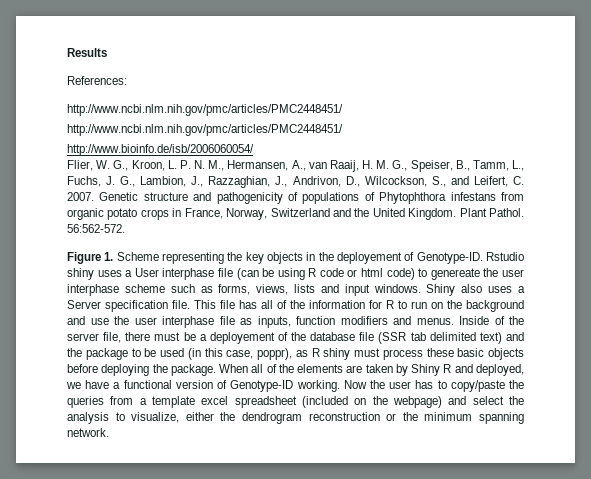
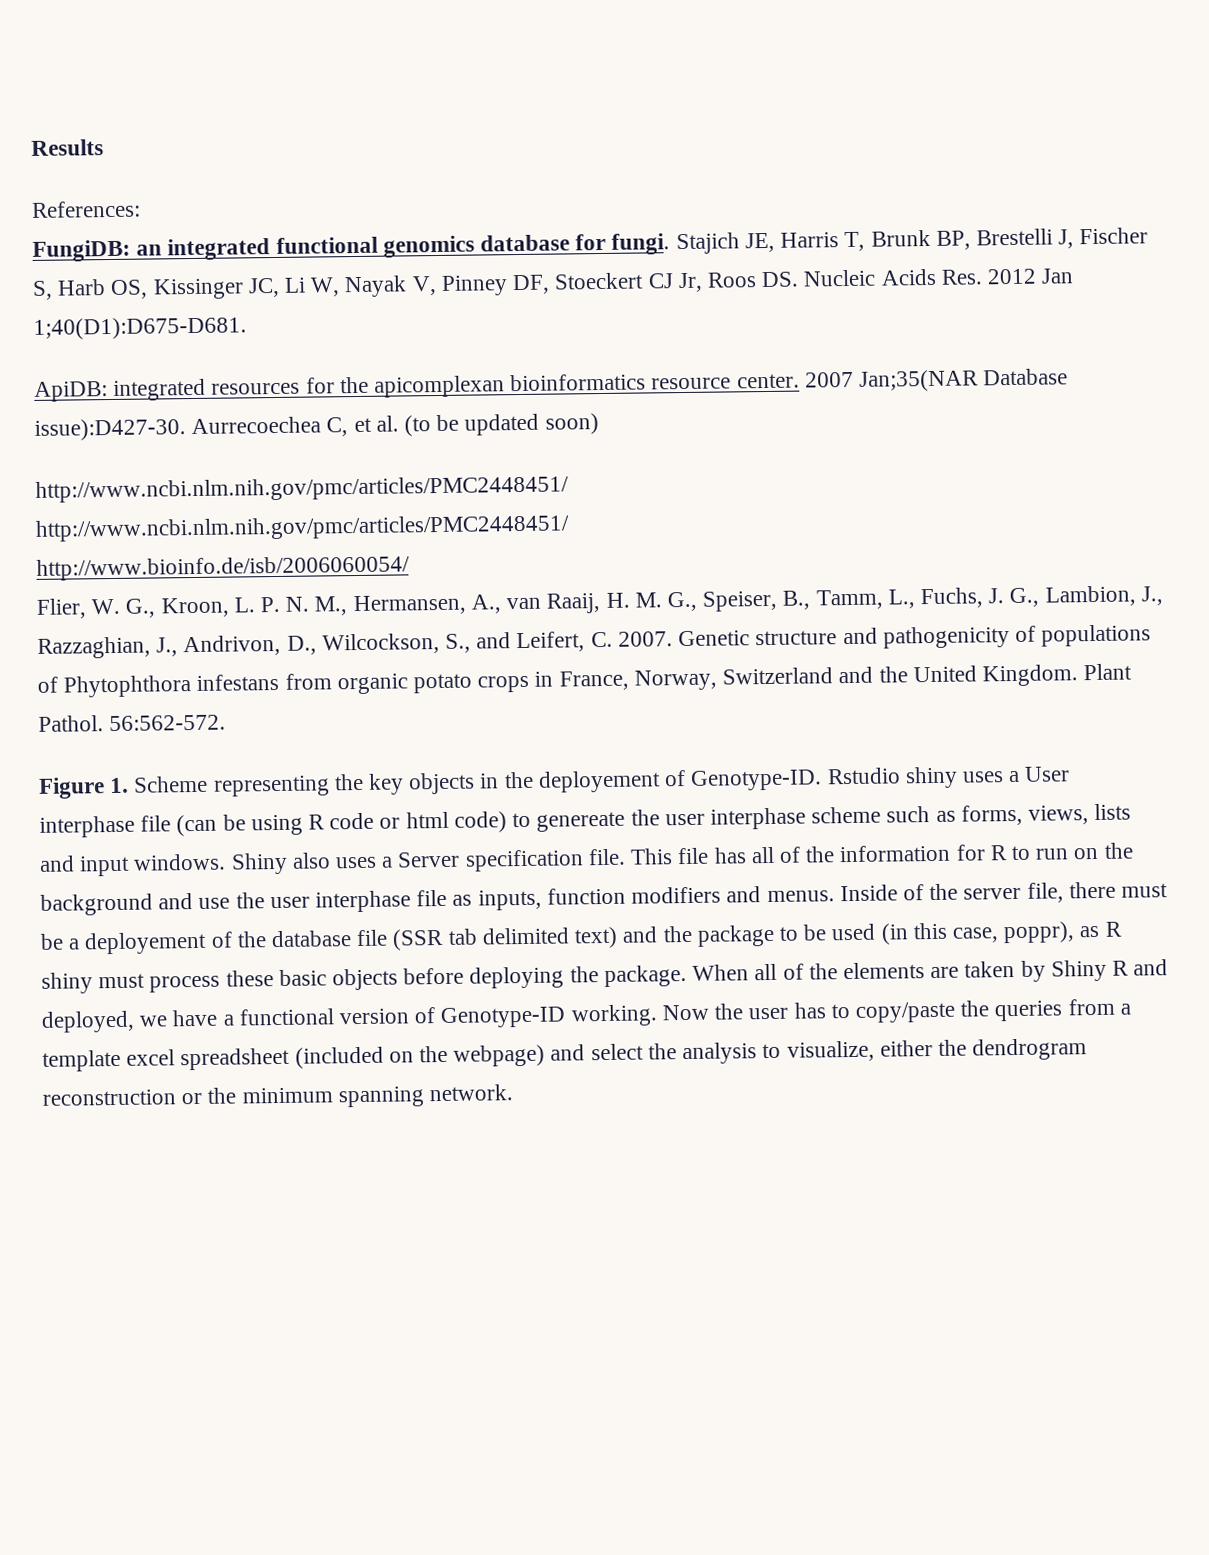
(127, 80) none -> [32,227,1149,262] [32,268,1074,300] [33,316,247,340] [34,368,1069,402] [34,413,599,441] // FungiDB: an integrated functional genomics database for fungi. Stajich JE, Harris T, Brunk BP, Brestelli J, Fischer S, Harb OS, Kissinger JC, Li W, Nayak V, Pinney DF, Stoeckert CJ Jr, Roos DS. Nucleic Acids Res. 2012 Jan 1;40(D1):D675-D681. // ApiDB: integrated resources for the apicomplexan bioinformatics resource center. 2007 Jan;35(NAR Database issue):D427-30. Aurrecoechea C, et al. (to be updated soon)

